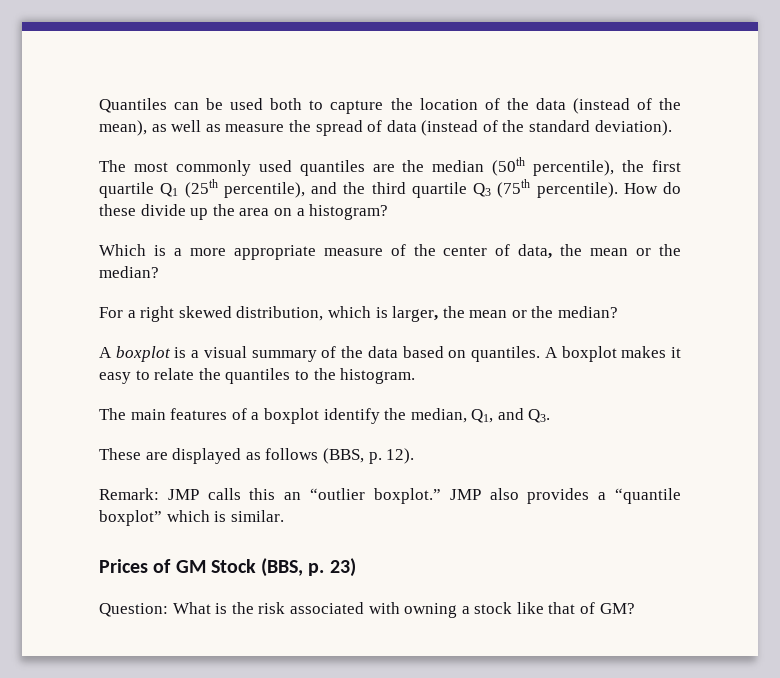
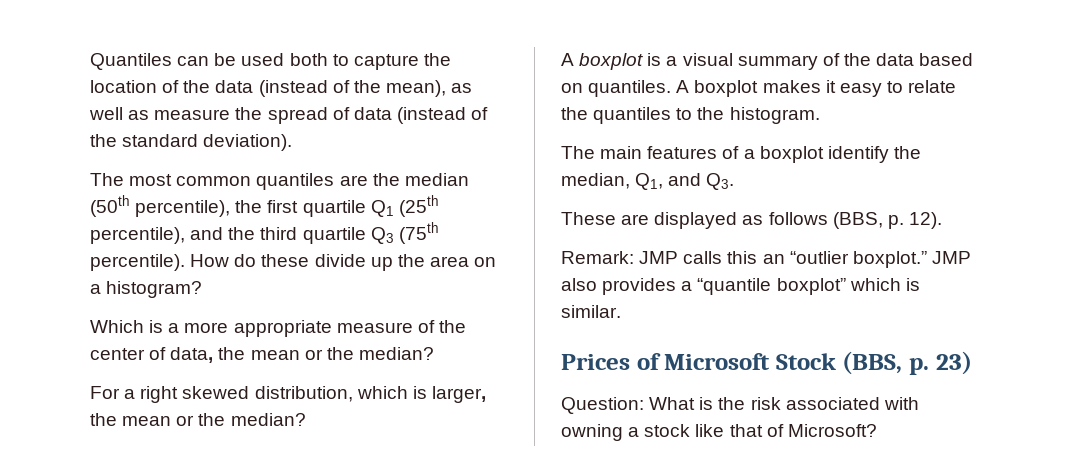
[175,160,292,176] commonly used -> [176,176,252,186] common
[175,560,206,573] GM -> [664,353,771,370] Microsoft
[599,603,635,614] GM? -> [787,424,877,437] Microsoft?

